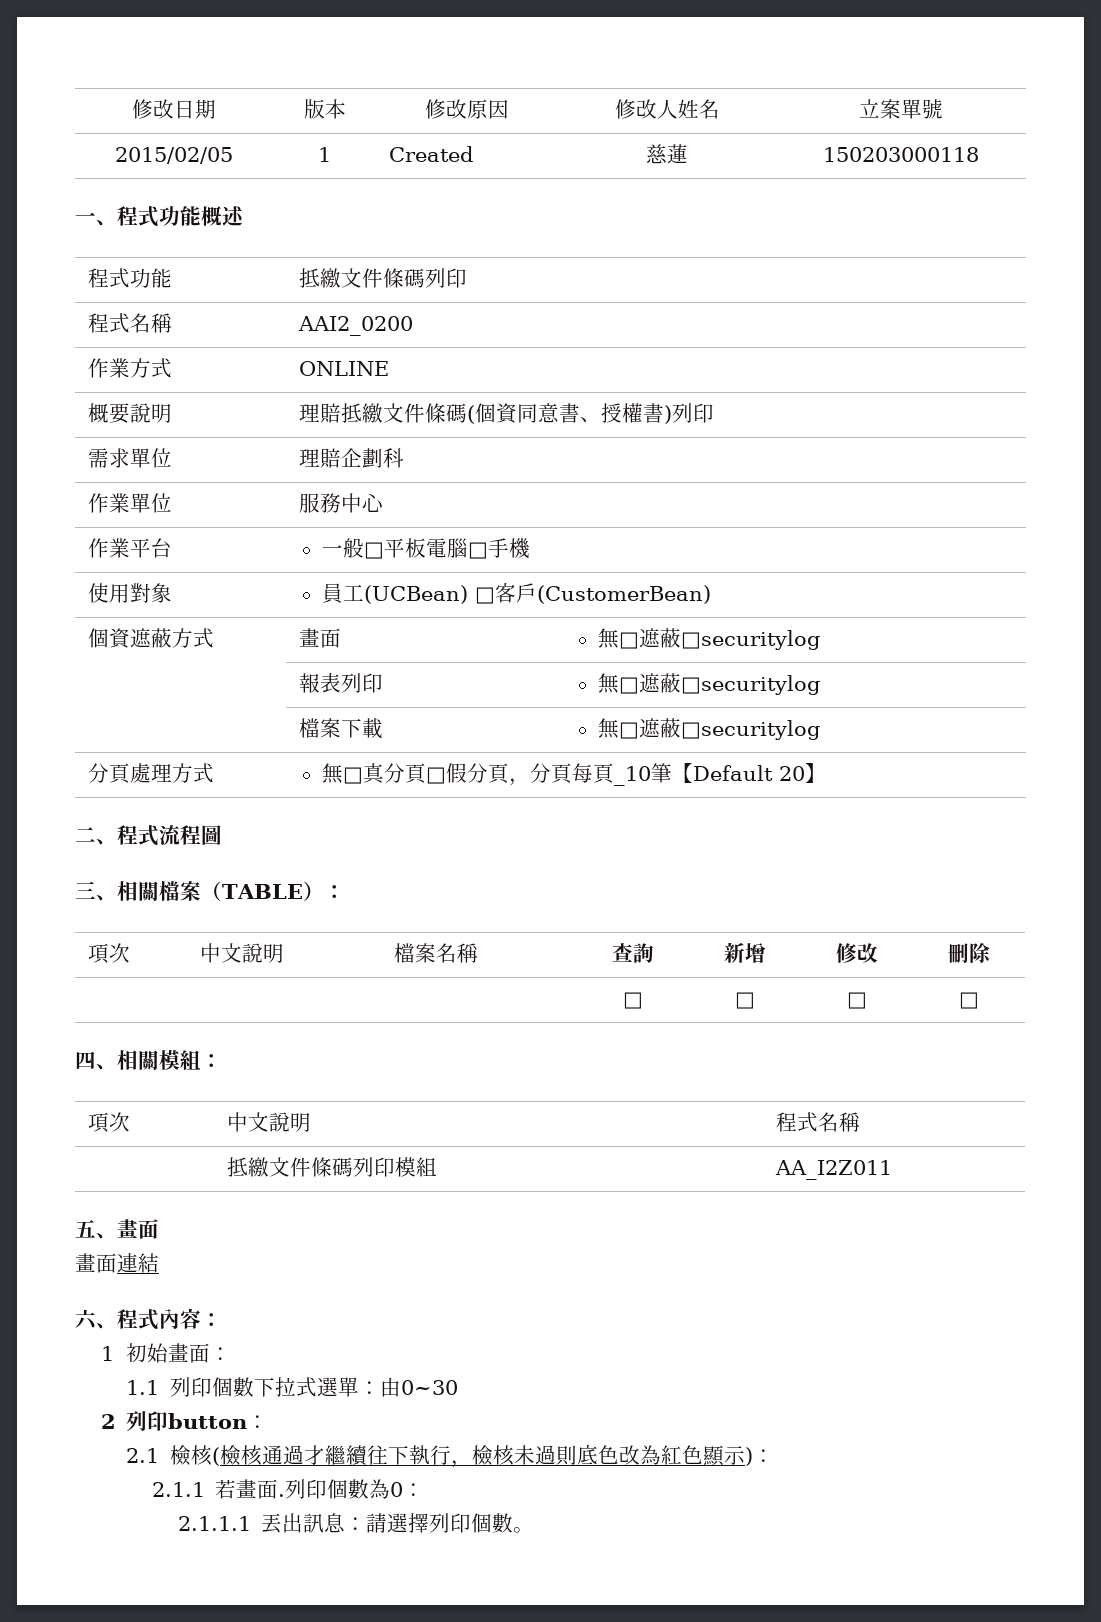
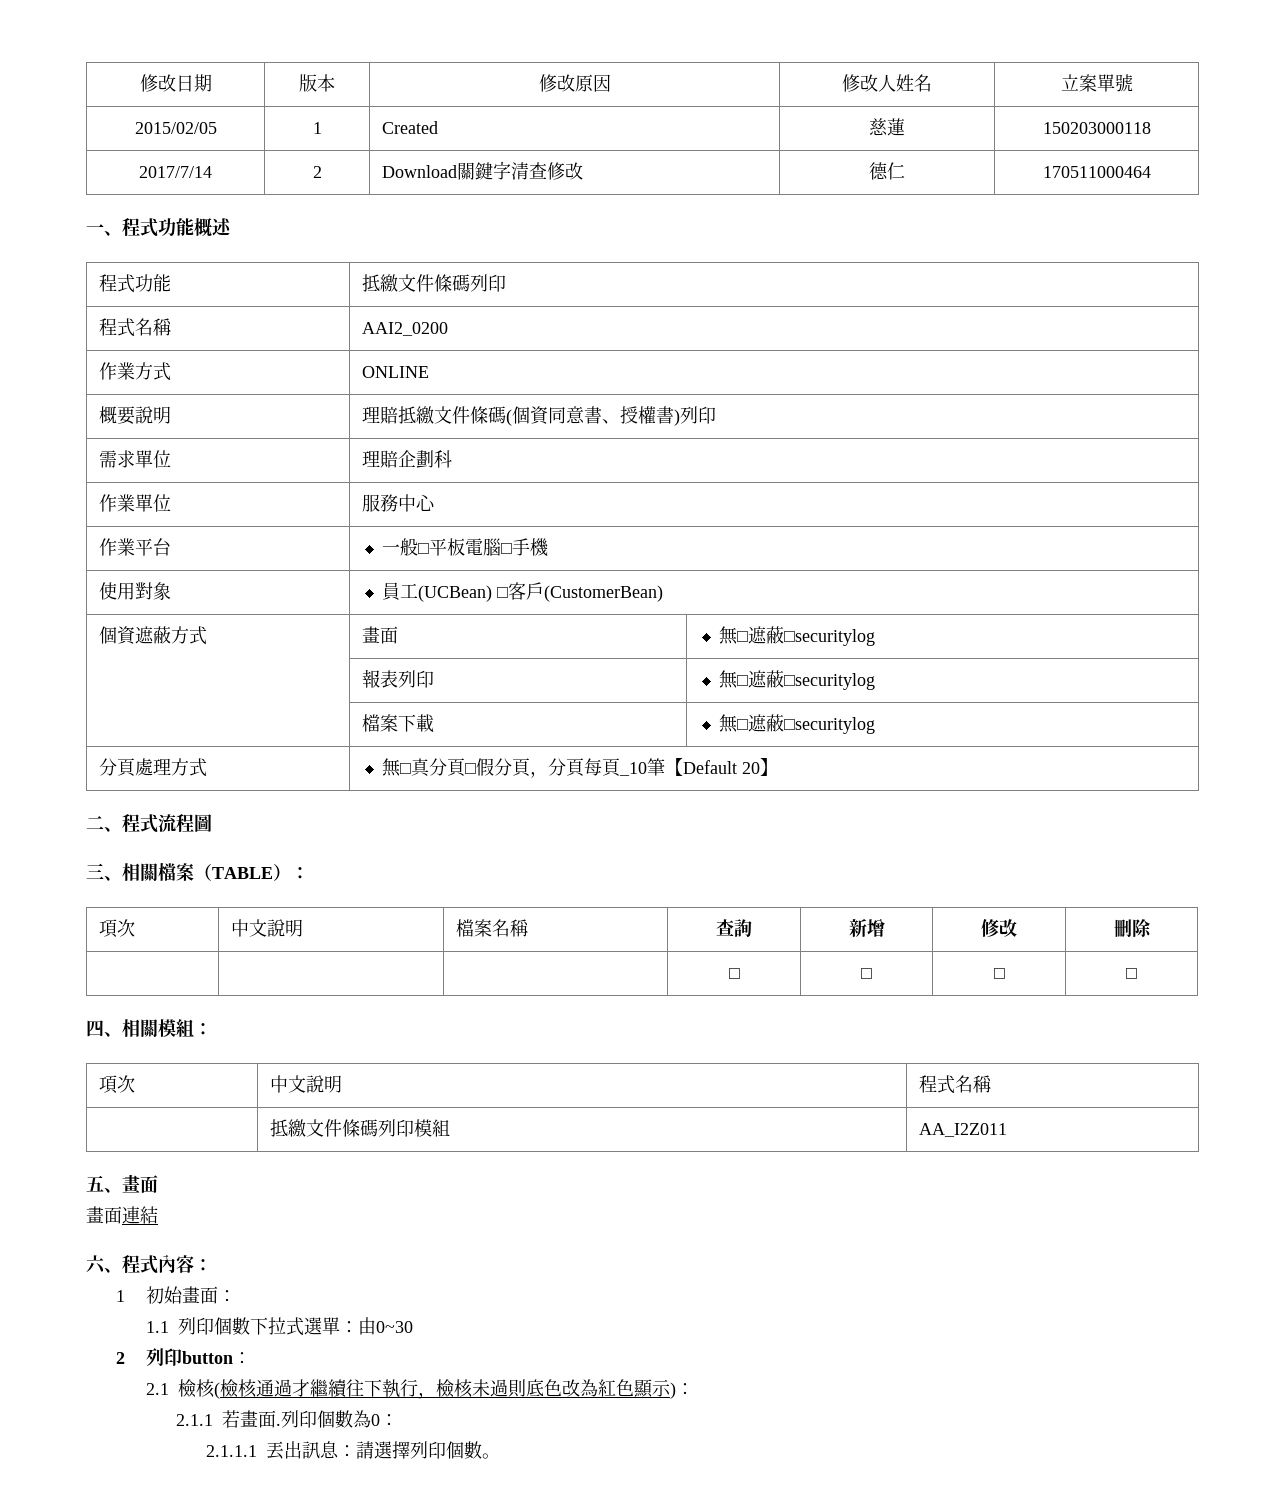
(979, 154) none -> [139,166,212,178] [312,166,322,178] [382,161,584,180] [869,162,905,180] [1042,166,1151,178] // 2017/7/14 | 2 | Download關鍵字清查修改 | 德仁 | 170511000464

